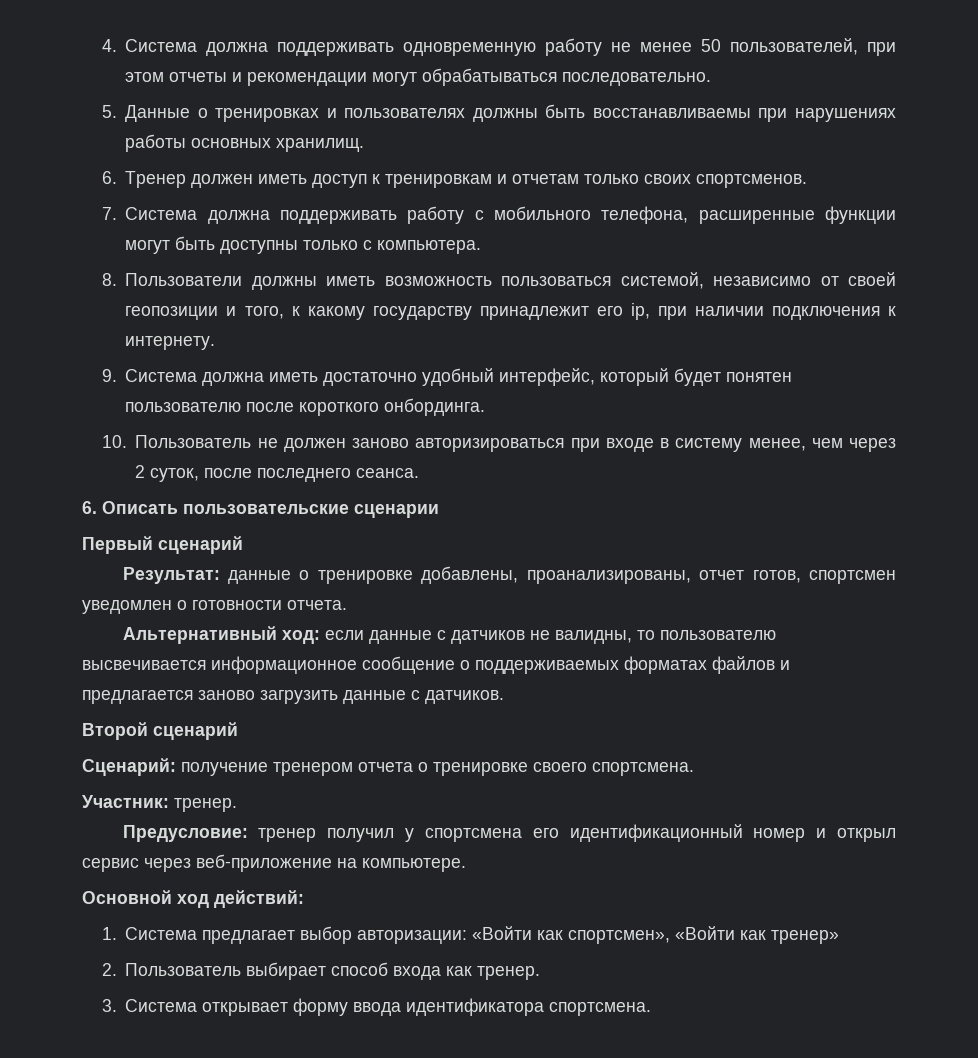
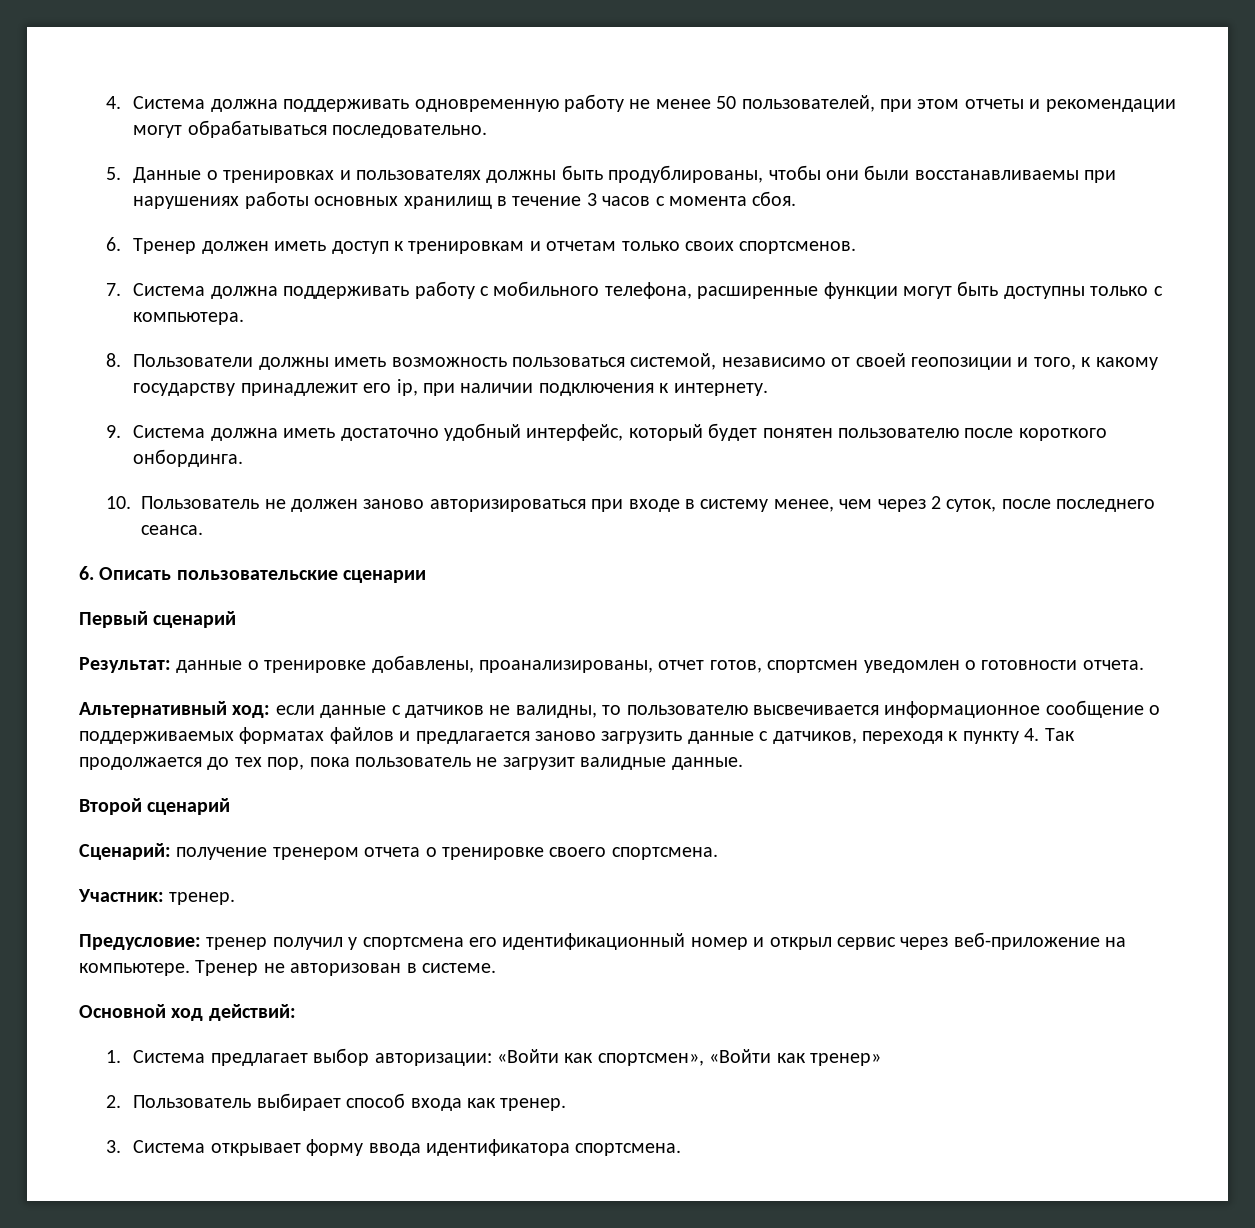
(586, 111) none -> [608,165,910,183] продублированы, чтобы они были
[276,138,365,152] хранилищ. -> [403,191,797,209] хранилищ в течение 3 часов с момента сбоя.
[425,690,504,704] датчиков. -> [772,728,1075,744] [79,757,743,770] датчиков, переходя к пункту 4. Так продолжается до тех пор, пока пользователь не загрузит валидные данные.
(466, 865) none -> [195,960,496,976] Тренер не авторизован в системе.

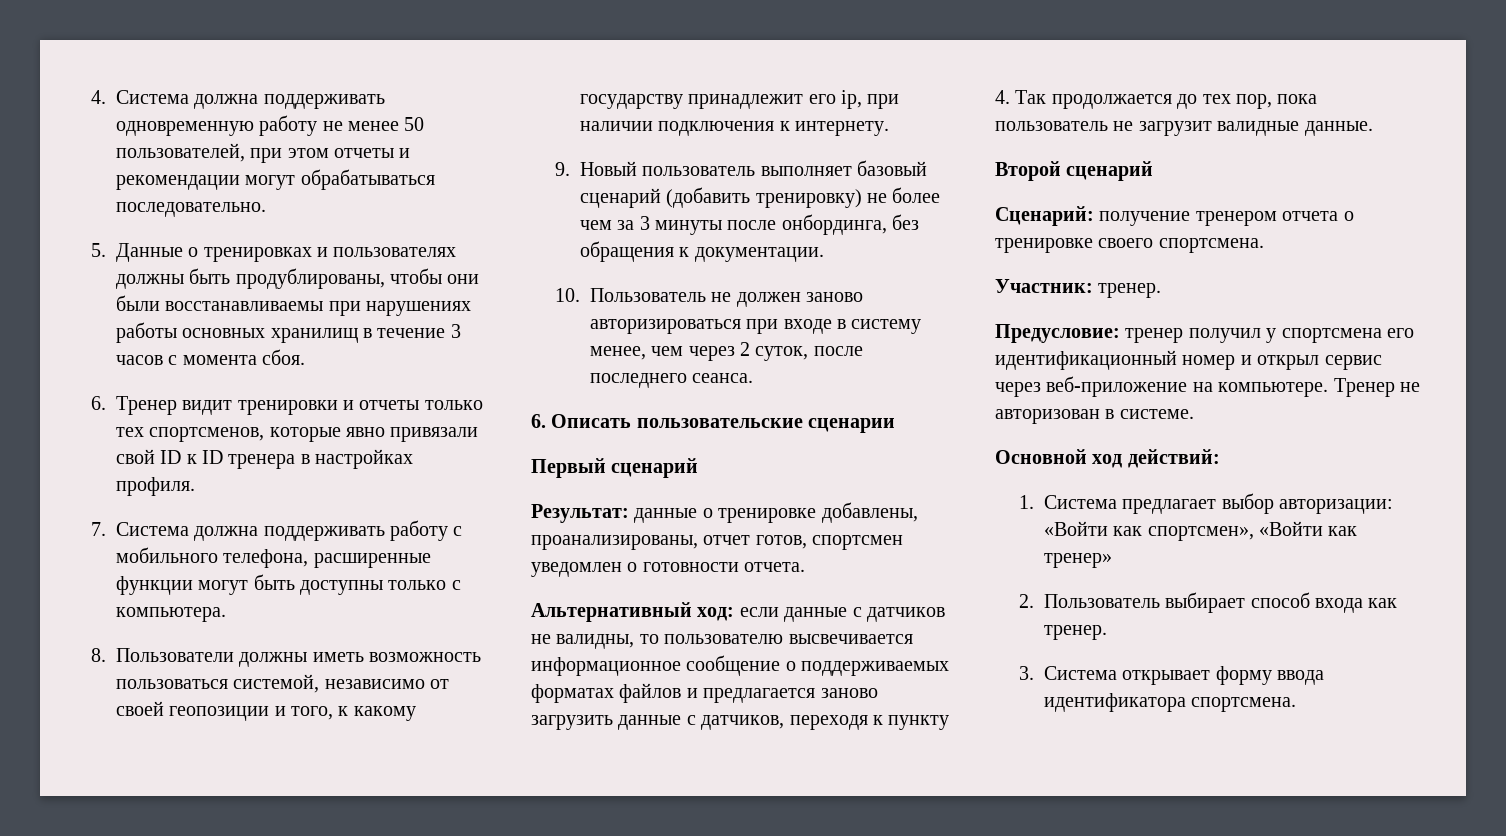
[201,241,857,254] должен иметь доступ к тренировкам и отчетам только своих спортсменов. -> [182,400,483,415] [115,427,479,442] [115,449,414,469] [115,477,195,496] видит тренировки и отчеты только тех спортсменов, которые явно привязали свой ID к ID тренера в настройках профиля.
[133,423,1107,441] [133,449,244,467] Система должна иметь достаточно удобный интерфейс, который будет понятен пользователю после короткого онбординга. -> [579,160,927,176] [579,187,941,208] [579,214,920,235] [579,241,824,262] Новый пользователь выполняет базовый сценарий (добавить тренировку) не более чем за 3 минуты после онбординга, без обращения к документации.

